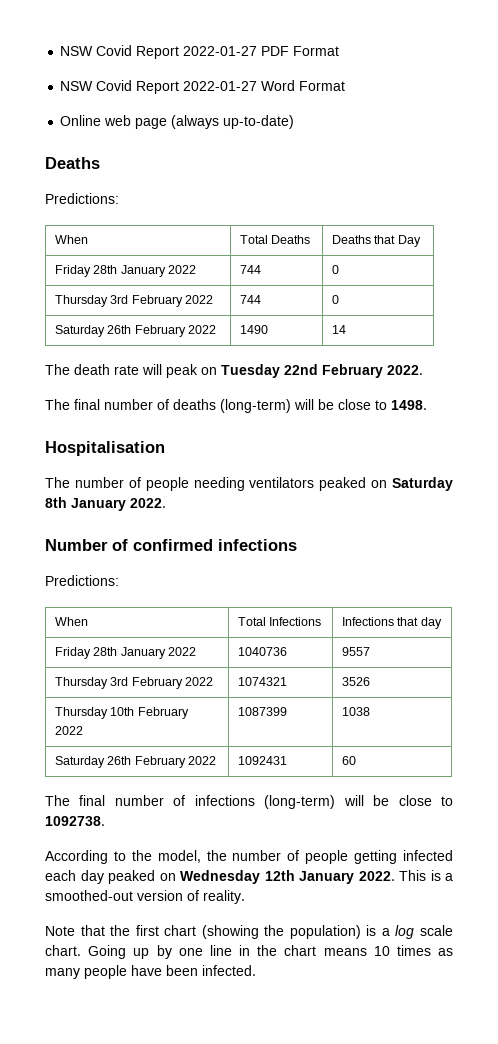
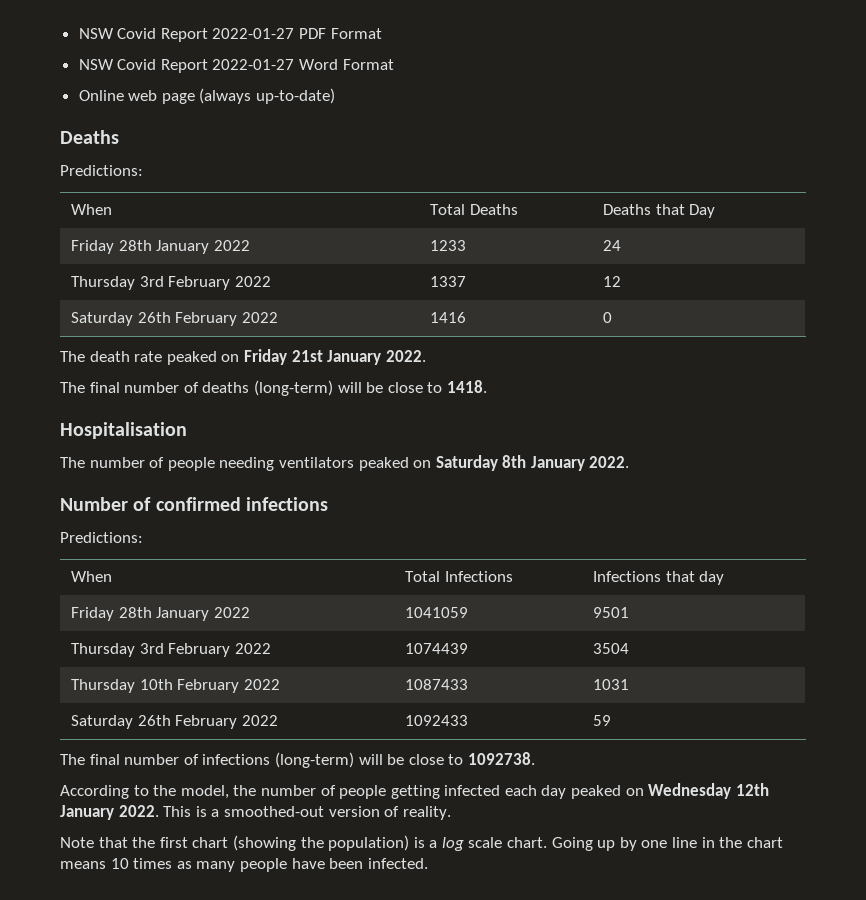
[239,265,261,274] [331,265,339,274] [54,295,214,307] [239,295,261,304] [331,295,339,304] [54,325,217,337] [239,325,268,334] [331,325,346,334] 744 | 0 // Thursday 3rd February 2022 | 744 | 0 // Saturday 26th February 2022 | 1490 | 14 -> [430,240,467,251] [603,240,622,251] [71,276,271,290] [430,276,467,287] [603,276,622,287] [71,312,278,326] [430,312,467,323] [603,312,613,323] 1233 | 24 // Thursday 3rd February 2022 | 1337 | 12 // Saturday 26th February 2022 | 1416 | 0
[142,364,383,378] will peak on Tuesday 22nd February -> [166,349,382,365] peaked on Friday 21st January
[391,400,427,410] 1498. -> [446,380,487,393] 1418.
[237,647,287,656] [341,647,370,656] [54,677,214,689] [237,677,287,686] [341,677,370,686] 1040736 | 9557 // Thursday 3rd February 2022 | 1074321 | 3526 -> [405,607,469,618] [593,607,630,618] [71,643,271,657] [405,643,469,654] [593,643,630,654] 1041059 | 9501 // Thursday 3rd February 2022 | 1074439 | 3504
[237,707,287,716] [341,707,370,716] [54,756,217,768] [237,756,287,765] [341,756,356,765] 1087399 | 1038 // Saturday 26th February 2022 | 1092431 | 60 -> [405,679,469,690] [593,679,630,690] [71,715,278,729] [405,715,469,726] [593,715,612,726] 1087433 | 1031 // Saturday 26th February 2022 | 1092433 | 59

